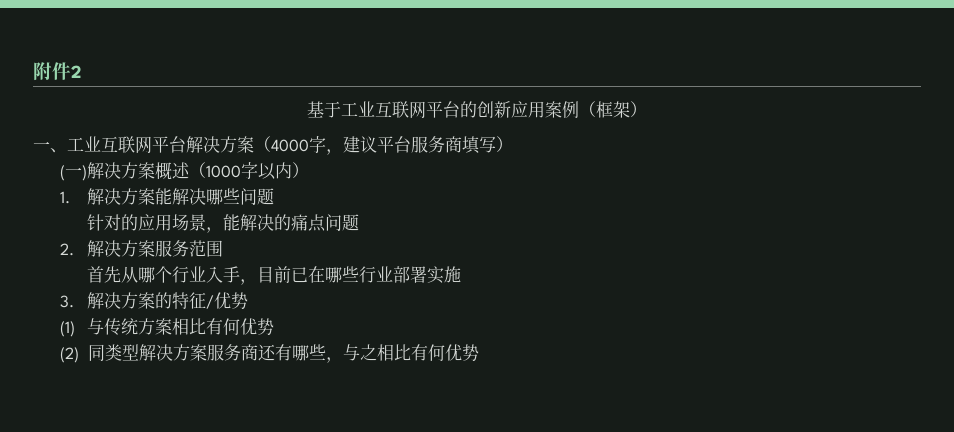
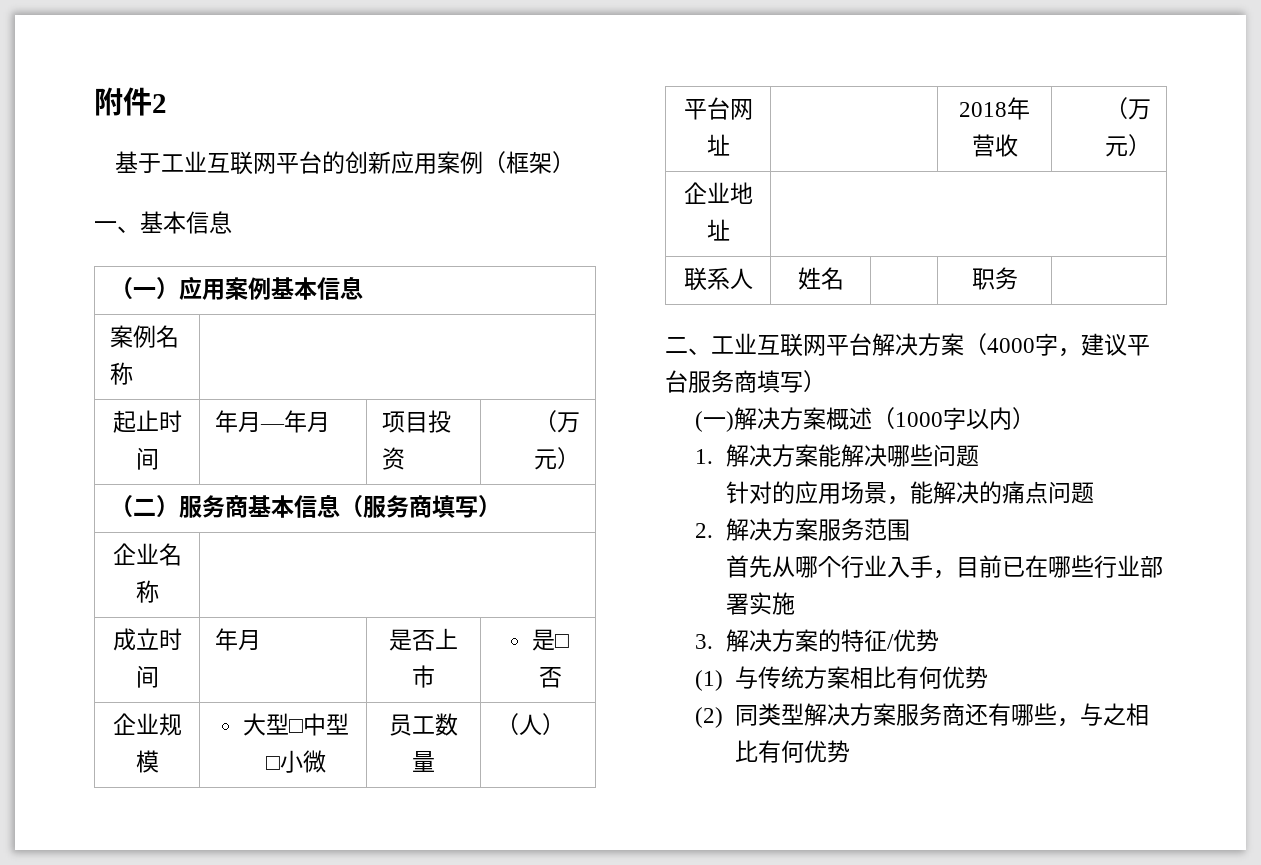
(67, 150) none -> [140,211,232,234] [110,276,364,300] [110,325,180,348] [110,362,134,385] [112,410,182,433] [135,447,159,470] [215,410,331,433] [382,410,452,433] [382,447,406,470] [533,410,580,433] [533,447,580,470] [110,494,502,518] [112,543,182,566] [135,580,159,603] [112,628,182,651] [135,665,159,688] [215,628,262,651] [389,628,458,651] [412,665,435,688] [532,629,570,651] [539,667,563,688] [112,713,182,736] [135,750,159,773] [242,713,349,736] [265,750,326,773] [389,713,458,736] [412,751,435,772] [496,713,566,735] [683,97,753,120] [706,134,730,156] [959,97,1030,120] [971,134,1018,157] [1104,97,1151,120] [1104,134,1151,157] [683,182,753,204] [706,219,730,241] [683,267,753,291] [797,267,844,290] [971,267,1018,290] [665,337,711,355] 基本信息 // （一）应用案例基本信息 // 案例名称 | // 起止时间 | 年月—年月 | 项目投资 | （万元） // （二）服务商基本信息（服务商填写） // 企业名称 | // 成立时间 | 年月 | 是否上市 | 是□否 // 企业规模 | 大型□中型□小微 | 员工数量 | （人） // 平台网址 | | 2018年营收 | （万元） // 企业地址 | // 联系人 | 姓名 | | 职务 | // 二、

